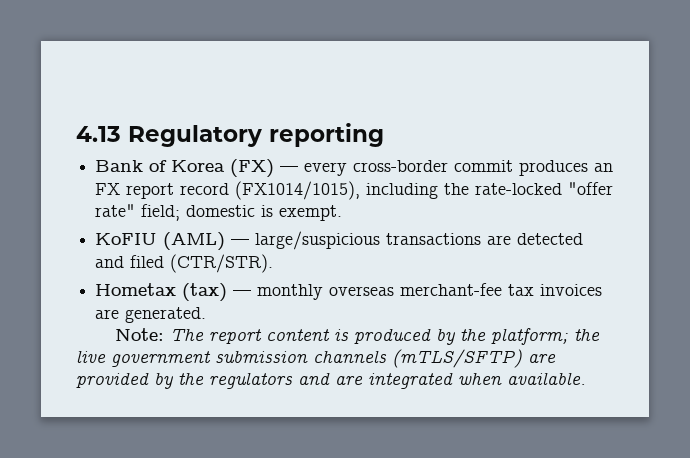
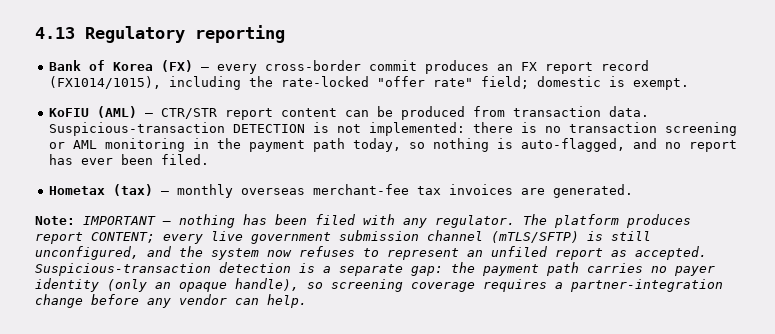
[255,231,584,250] [95,254,274,273] large/suspicious transactions are detected and filed (CTR/STR). -> [160,106,649,120] [48,122,737,136] [48,138,737,152] [48,154,209,165] CTR/STR report content can be produced from transaction data. Suspicious-transaction DETECTION is not implemented: there is no transaction screening or AML monitoring in the payment path today, so nothing is auto-flagged, and no report has ever been filed.
[169,328,600,345] [76,349,556,368] [76,372,586,389] The report content is produced by the platform; the live government submission channels (mTLS/SFTP) are provided by the regulators and are integrated when available. -> [83,214,691,228] [35,230,651,244] [35,246,707,260] [35,262,715,276] [35,278,723,292] [35,294,307,308] IMPORTANT — nothing has been filed with any regulator. The platform produces report CONTENT; every live government submission channel (mTLS/SFTP) is still unconfigured, and the system now refuses to represent an unfiled report as accepted. Suspicious-transaction detection is a separate gap: the payment path carries no payer identity (only an opaque handle), so screening coverage requires a partner-integration change before any vendor can help.

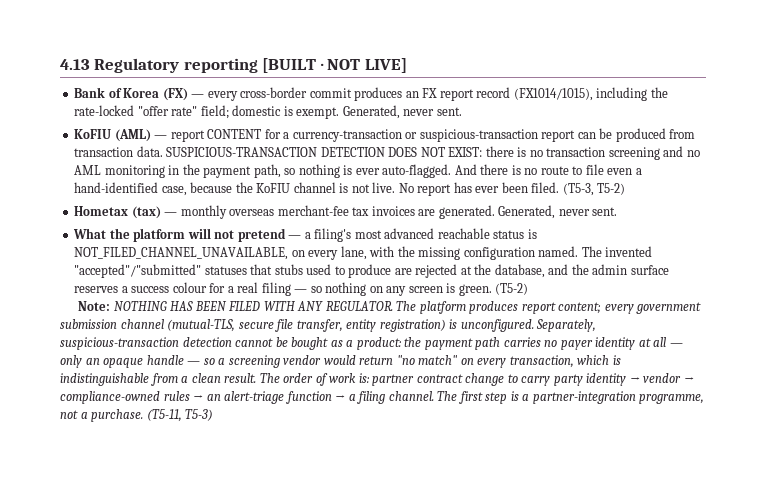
(285, 34) none -> [262,58,407,73] [BUILT · NOT LIVE]
(689, 84) none -> [342,105,462,119] Generated, never sent.
[160,108,337,120] CTR/STR report content -> [170,129,576,142] report CONTENT for a currency-transaction or suspicious-transaction report
[48,122,465,136] Suspicious-transaction DETECTION is not implemented: -> [166,147,483,157] SUSPICIOUS-TRANSACTION DETECTION DOES NOT EXIST:
[48,142,65,149] or -> [663,146,700,157] and no
[312,138,401,152] path today, -> [253,164,281,178] path,
[520,138,681,152] auto-flagged, and no -> [355,164,642,178] [74,182,414,196] ever auto-flagged. And there is no route to file even a hand-identified case, because the KoFIU channel is not live. No
(209, 159) none -> [562,183,626,196] (T5-3, T5-2)
[35,214,691,228] [35,230,651,244] [35,246,707,260] [35,262,443,276] // Note: IMPORTANT — nothing has been filed with any regulator. The platform produces report CONTENT; every live government submission channel (mTLS/SFTP) is still unconfigured, and the system now refuses to represent an unfiled report as accepted. Suspicious-transaction detection is a separate gap: -> [498,205,618,219] [73,228,537,242] [74,246,653,260] [74,264,669,278] [74,282,529,296] [78,301,702,314] [60,319,597,332] [60,337,402,350] Generated, never sent. // What the platform will not pretend — a filing's most advanced reachable status is NOT_FILED_CHANNEL_UNAVAILABLE, on every lane, with the missing configuration named. The invented "accepted"/"submitted" statuses that stubs used to produce are rejected at the database, and the admin surface reserves a success colour for a real filing — so nothing on any screen is green. (T5-2) // Note: NOTHING HAS BEEN FILED WITH ANY REGULATOR. The platform produces report content; every government submission channel (mutual-TLS, secure file transfer, entity registration) is unconfigured. Separately, suspicious-transaction detection cannot be bought as a product:
[107,278,723,292] [35,294,307,308] (only an opaque handle), so screening coverage requires a partner-integration change before any vendor can help. -> [638,337,683,347] [60,355,621,368] [60,373,694,386] [60,391,705,404] [60,409,214,422] at all — only an opaque handle — so a screening vendor would return "no match" on every transaction, which is indistinguishable from a clean result. The order of work is: partner contract change to carry party identity → vendor → compliance-owned rules → an alert-triage function → a filing channel. The first step is a partner-integration programme, not a purchase. (T5-11, T5-3)

